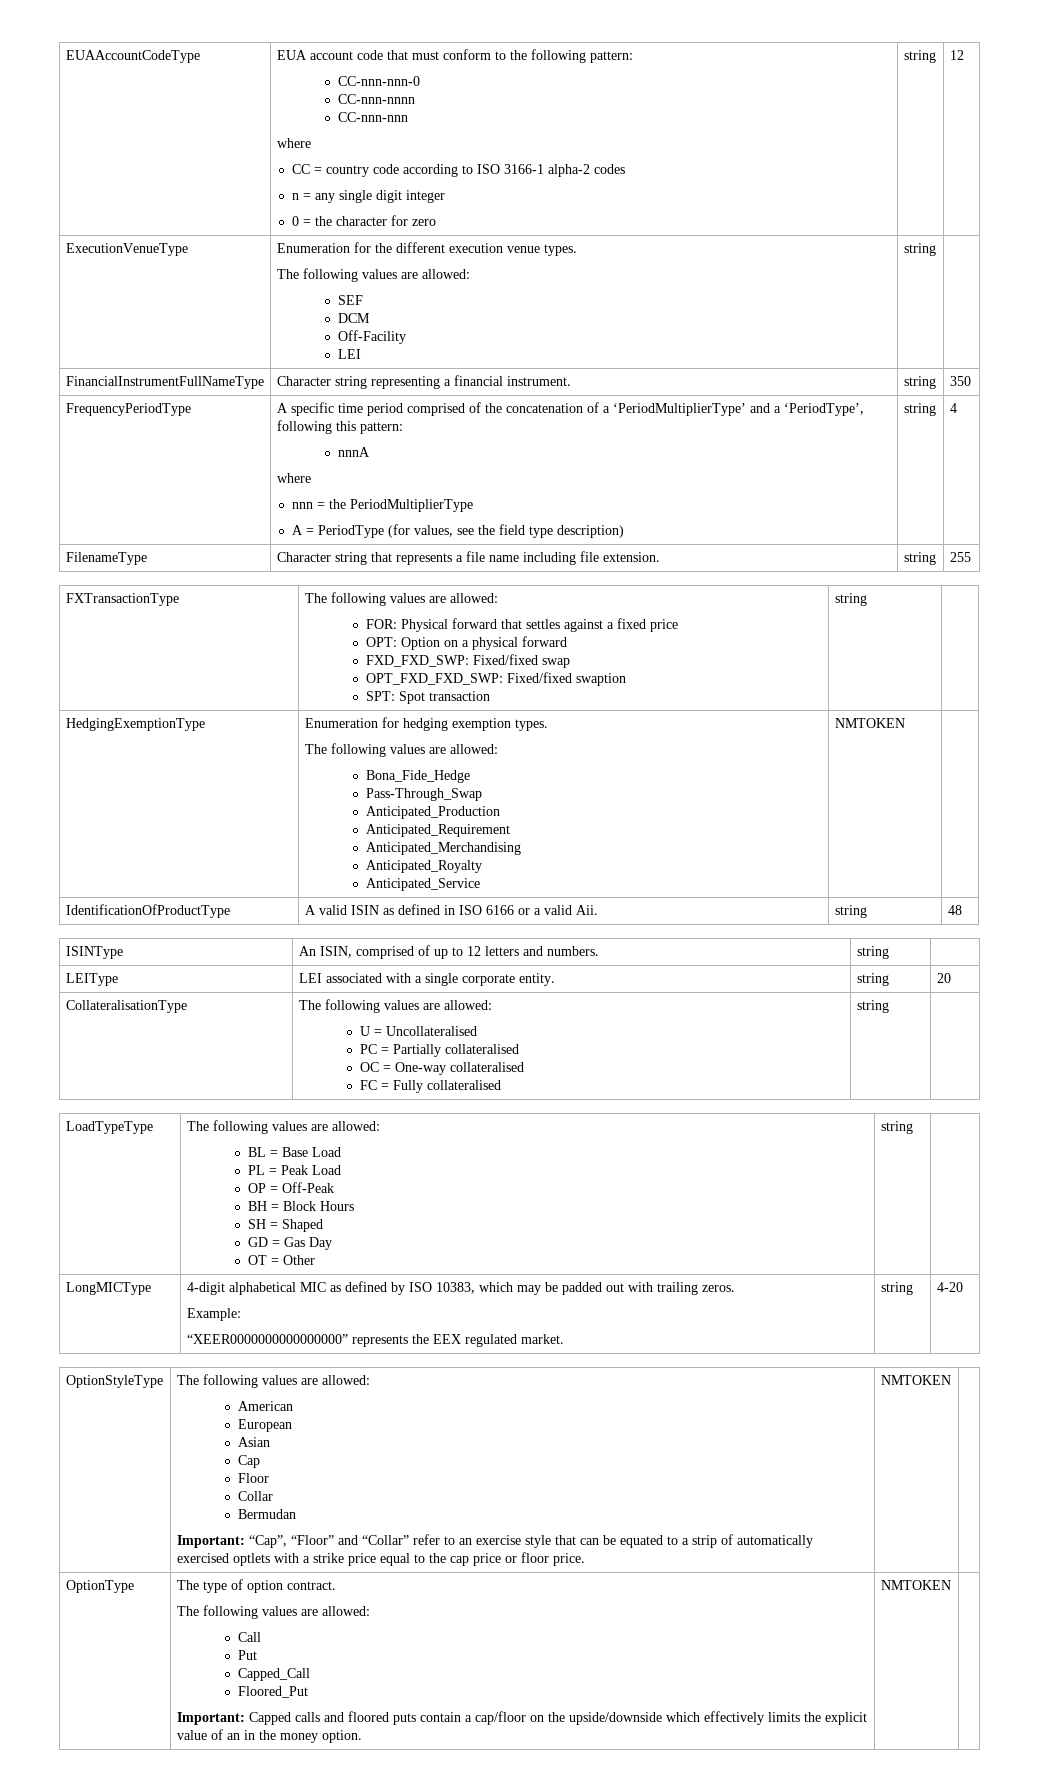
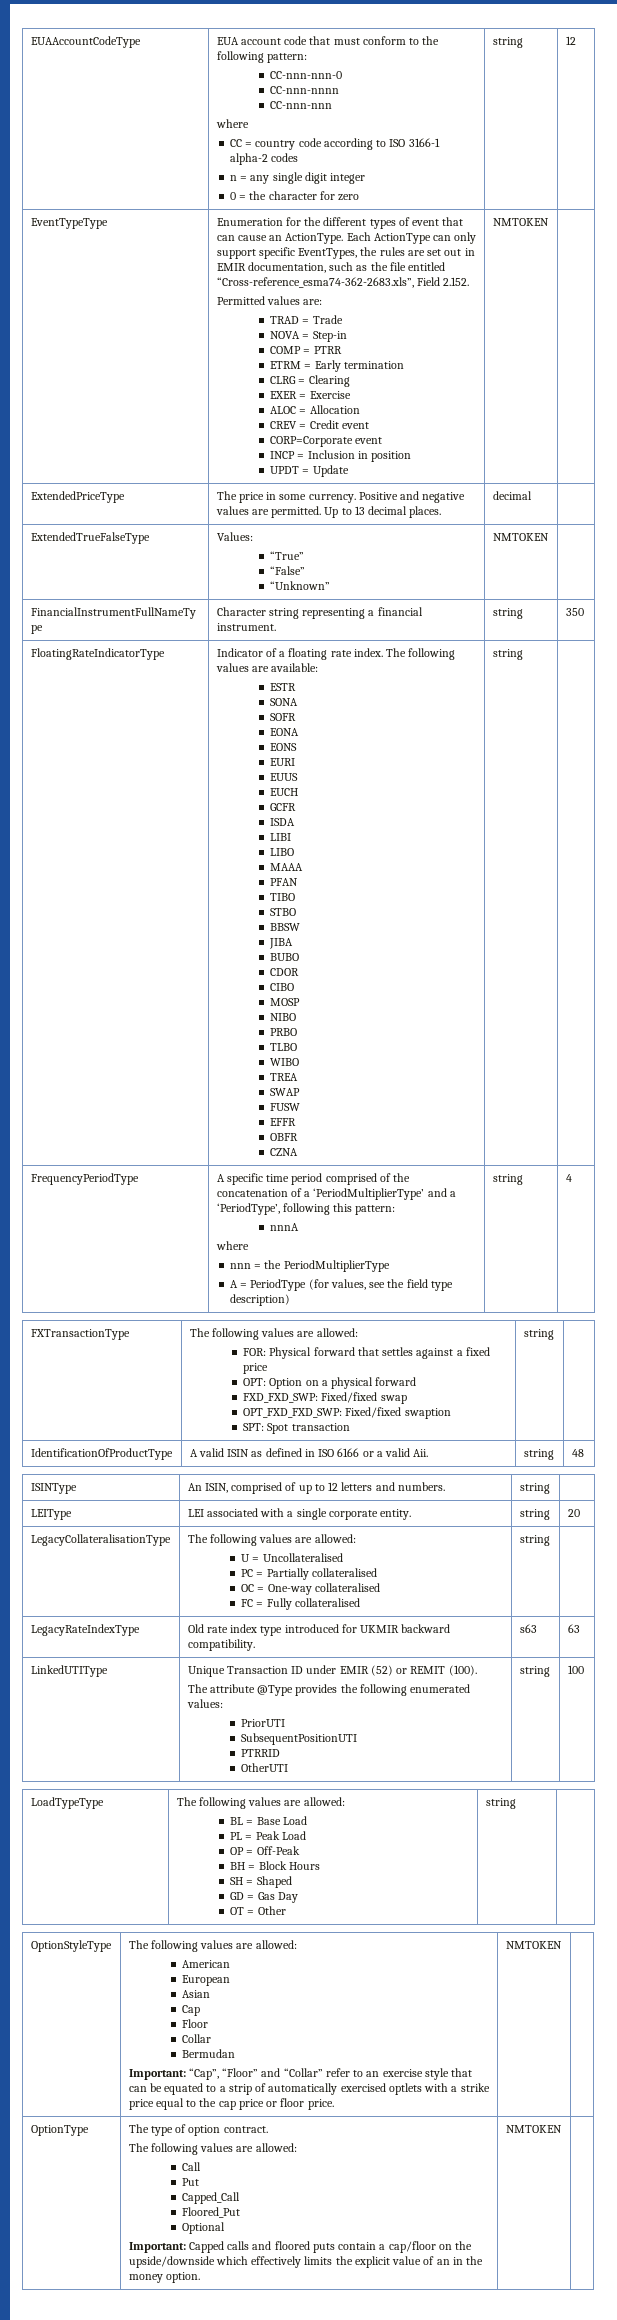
[65,243,188,256] ExecutionVenueType -> [30,218,108,229] EventTypeType
[448,243,577,256] [276,268,470,282] [337,295,363,305] [337,313,370,323] [337,330,406,344] [337,349,361,359] [903,243,936,256] execution venue types. // The following values are allowed: // SEF // DCM // Off-Facility // LEI | string -> [369,217,464,229] [216,232,477,244] [216,247,475,259] [216,262,446,273] [216,277,470,288] [216,296,323,305] [270,315,343,324] [270,331,347,342] [270,346,342,354] [270,360,404,372] [270,375,350,387] [270,391,351,399] [270,405,360,414] [270,420,369,429] [270,436,383,447] [270,450,412,462] [270,465,349,477] [492,218,549,226] [30,491,125,503] [216,491,466,503] [215,506,442,518] [492,491,532,500] [30,532,150,544] [216,532,253,541] [270,551,305,560] [270,566,306,575] [270,581,331,590] [492,533,549,541] types of event that can cause an ActionType. Each ActionType can only support specific EventTypes, the rules are set out in EMIR documentation, such as the file entitled “Cross-reference_esma74-362-2683.xls”, Field 2.152. // Permitted values are: // TRAD = Trade // NOVA = Step-in // COMP = PTRR // ETRM = Early termination // CLRG = Clearing // EXER = Exercise // ALOC = Allocation // CREV = Credit event // CORP=Corporate event // INCP = Inclusion in position // UPDT = Update | NMTOKEN | // ExtendedPriceType | The price in some currency. Positive and negative values are permitted. Up to 13 decimal places. | decimal | // ExtendedTrueFalseType | Values: // “True” // “False” // “Unknown” | NMTOKEN
(971, 381) none -> [30,648,165,660] [216,648,456,660] [215,663,319,672] [270,683,297,691] [270,698,299,706] [270,713,297,721] [270,728,300,736] [270,743,298,751] [270,758,296,766] [270,773,299,781] [270,788,299,796] [270,803,297,811] [270,818,296,826] [270,833,292,841] [270,848,295,856] [270,863,304,871] [270,878,299,886] [270,893,296,901] [270,908,297,916] [270,923,301,931] [269,938,294,949] [270,953,300,961] [270,968,300,976] [270,983,295,991] [270,998,301,1006] [270,1013,297,1021] [270,1028,298,1036] [270,1043,298,1051] [270,1058,300,1066] [270,1073,299,1081] [270,1088,301,1096] [270,1103,301,1111] [270,1118,297,1126] [270,1133,299,1141] [270,1148,299,1156] [492,649,523,660] // FloatingRateIndicatorType | Indicator of a floating rate index. The following values are available: // ESTR // SONA // SOFR // EONA // EONS // EURI // EUUS // EUCH // GCFR // ISDA // LIBI // LIBO // MAAA // PFAN // TIBO // STBO // BBSW // JIBA // BUBO // CDOR // CIBO // MOSP // NIBO // PRBO // TLBO // WIBO // TREA // SWAP // FUSW // EFFR // OBFR // CZNA | string |
[65,552,147,565] [276,551,660,565] [903,552,936,565] [949,552,971,562] // FilenameType | Character string that represents a file name including file extension. | string | 255 -> (572, 1178) none
[65,718,205,731] [304,717,548,731] [304,743,498,757] [365,770,470,783] [365,788,482,801] [365,806,500,819] [365,824,510,837] [365,842,521,855] [365,860,482,873] [365,878,480,891] [834,718,905,728] // HedgingExemptionType | Enumeration for hedging exemption types. // The following values are allowed: // Bona_Fide_Hedge // Pass-Through_Swap // Anticipated_Production // Anticipated_Requirement // Anticipated_Merchandising // Anticipated_Royalty // Anticipated_Service | NMTOKEN | -> (554, 1334) none
[65,1000,187,1013] CollateralisationType -> [30,1534,171,1546] LegacyCollateralisationType
(889, 1006) none -> [30,1624,140,1636] [187,1624,451,1636] [187,1639,255,1651] [519,1624,537,1633] [567,1624,580,1633] [30,1665,108,1677] [187,1665,477,1677] [187,1684,471,1696] [186,1699,223,1708] [241,1719,286,1727] [241,1733,358,1745] [241,1749,281,1757] [241,1763,289,1772] [519,1666,550,1677] [567,1665,584,1674] // LegacyRateIndexType | Old rate index type introduced for UKMIR backward compatibility. | s63 | 63 // LinkedUTIType | Unique Transaction ID under EMIR (52) or REMIT (100). // The attribute @Type provides the following enumerated values: // PriorUTI // SubsequentPositionUTI // PTRRID // OtherUTI | string | 100
[65,1282,151,1295] [186,1281,735,1295] [186,1308,241,1321] [186,1334,564,1347] [880,1282,913,1295] [936,1282,963,1292] // LongMICType | 4-digit alphabetical MIC as defined by ISO 10383, which may be padded out with trailing zeros. // Example: // “XEER0000000000000000” represents the EEX regulated market. | string | 4-20 -> (516, 1803) none
(308, 1692) none -> [182,2222,226,2234] // Optional

